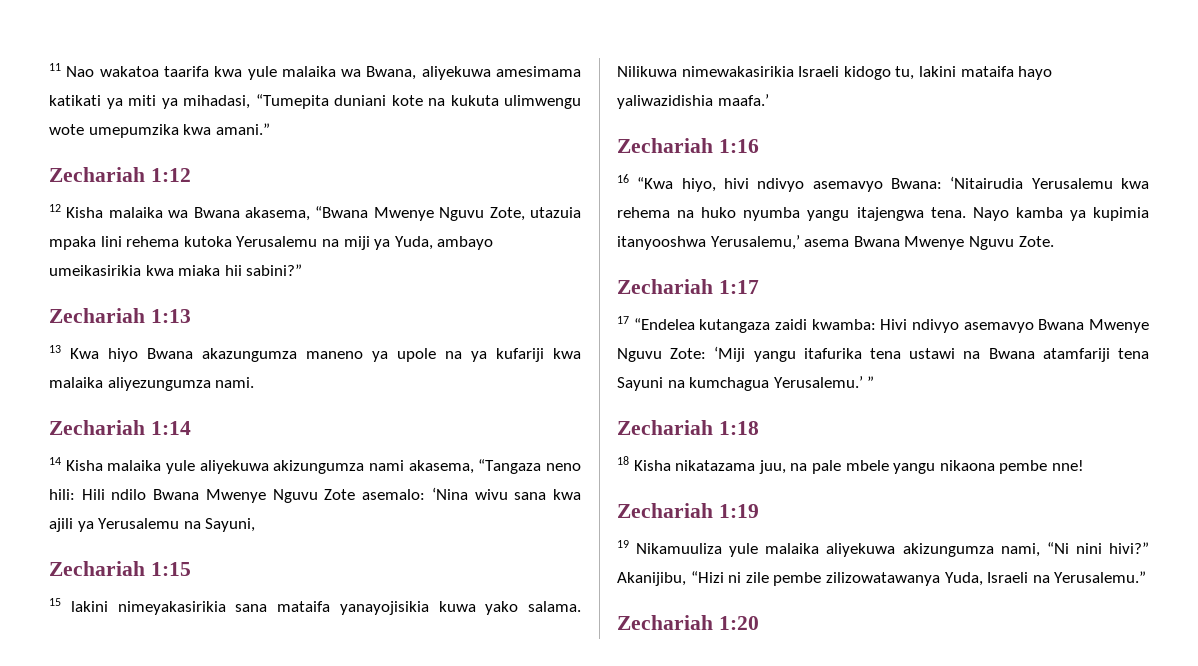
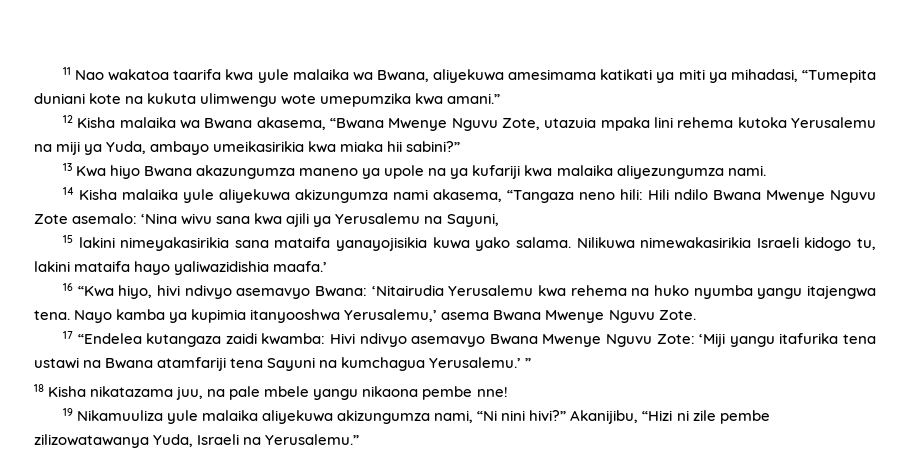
[49,167,191,182] // Zechariah 1:12 -> (501, 98) none
[49,308,191,323] // Zechariah 1:13 -> (461, 146) none
[49,420,191,435] // Zechariah 1:14 -> (766, 170) none
[49,561,191,576] // Zechariah 1:15 -> (499, 220) none
[617,138,759,153] // Zechariah 1:16 -> (328, 266) none
[617,279,759,294] // Zechariah 1:17 -> (696, 315) none
[617,420,759,435] // Zechariah 1:18 -> (532, 363) none
[617,503,759,518] // Zechariah 1:19 -> (508, 392) none
[617,615,759,630] // Zechariah 1:20 -> (360, 439) none

